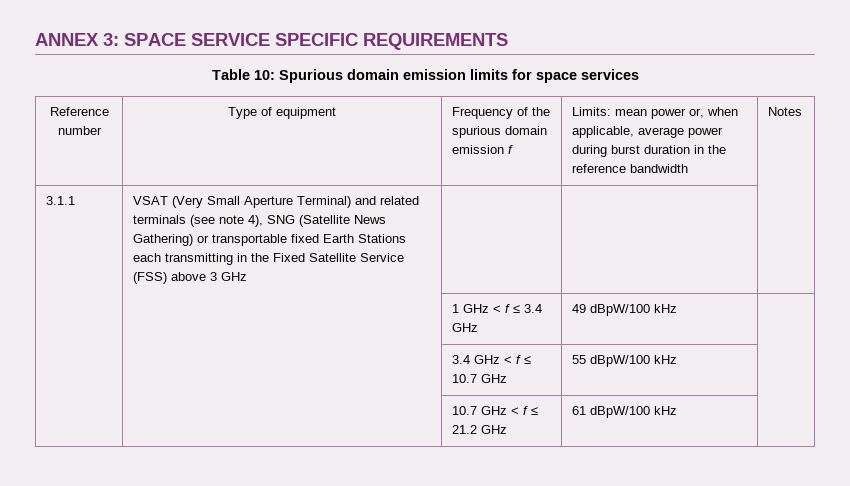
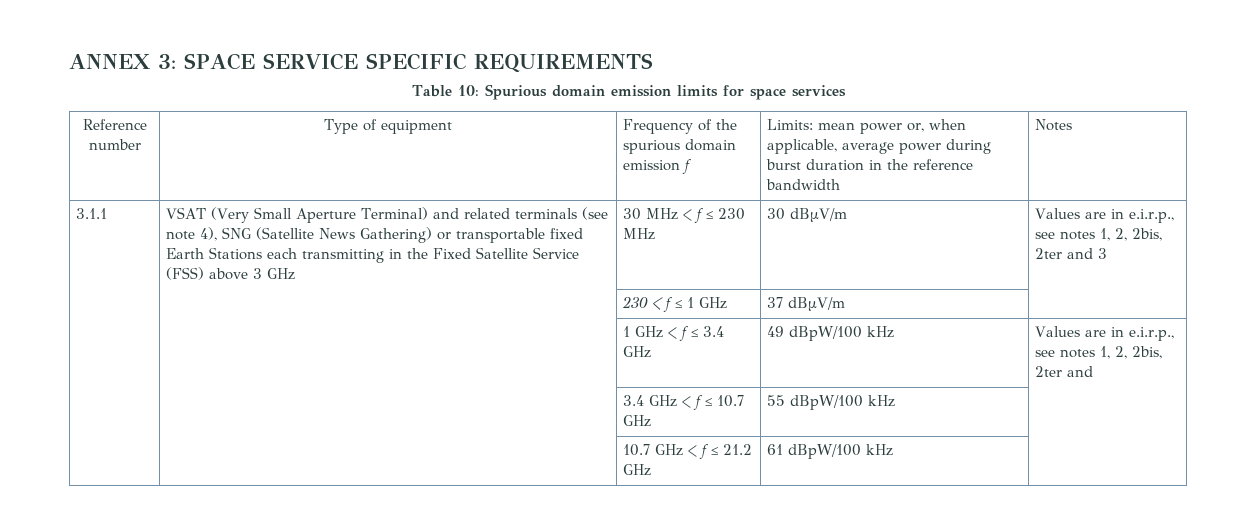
(247, 276) | -> [622,208,745,223] [622,228,655,240] [766,208,847,222] [1034,208,1174,223] [1034,228,1162,241] [1034,248,1107,259] [621,296,727,312] [766,297,845,311] 30 MHz < f ≤ 230 MHz | 30 dBµV/m | Values are in e.i.r.p., see notes 1, 2, 2bis, 2ter and 3 // | | 230 < f ≤ 1 GHz | 37 dBµV/m
(677, 308) none -> [1034,326,1174,341] [1034,346,1162,359] [1034,366,1093,377] Values are in e.i.r.p., see notes 1, 2, 2bis, 2ter and

